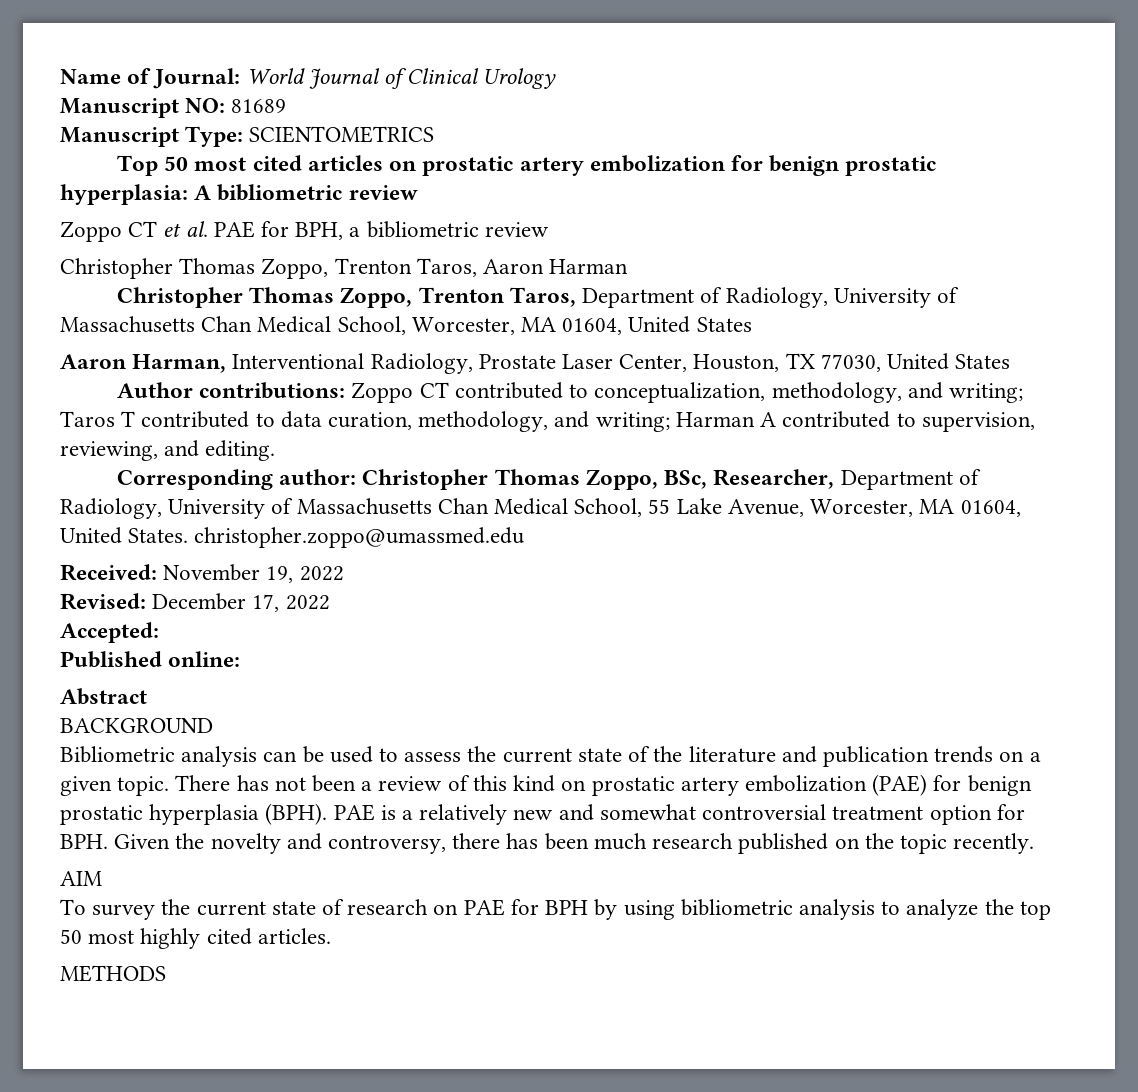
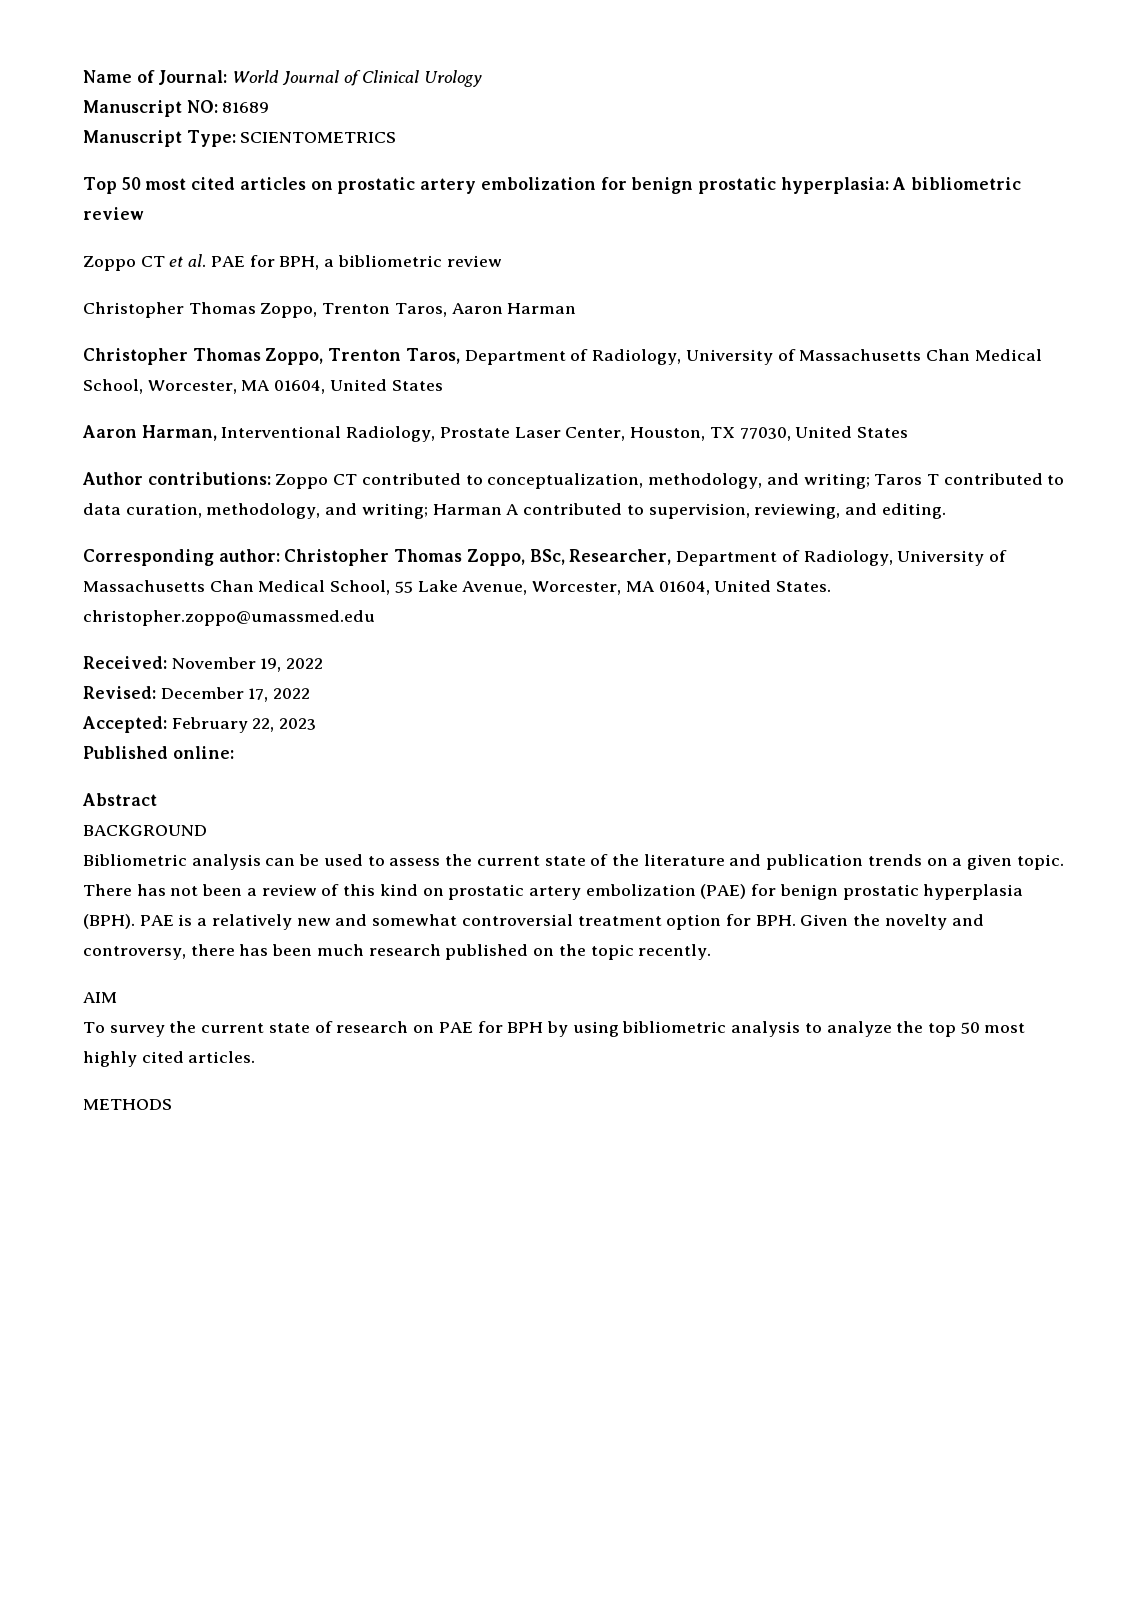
(159, 632) none -> [171,717,317,733] February 22, 2023

